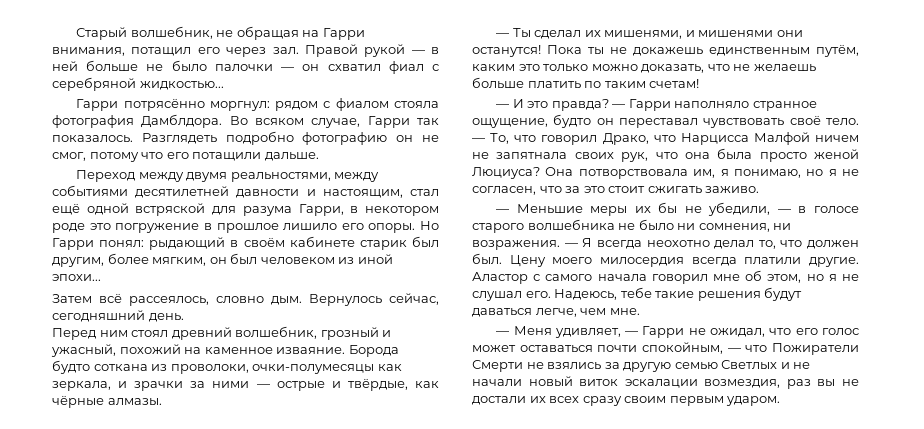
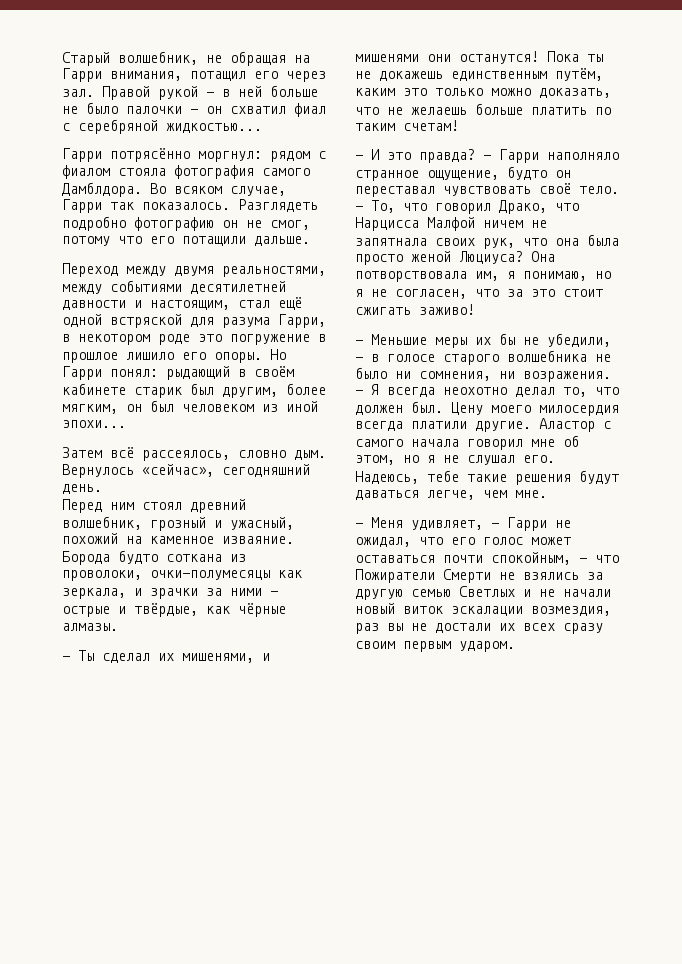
(134, 121) none -> [262,168,310,176] самого
[389,293,439,305] сейчас, -> [142,464,214,477] «сейчас»,
[705,186,760,193] заживо. -> [419,304,475,315] заживо!

